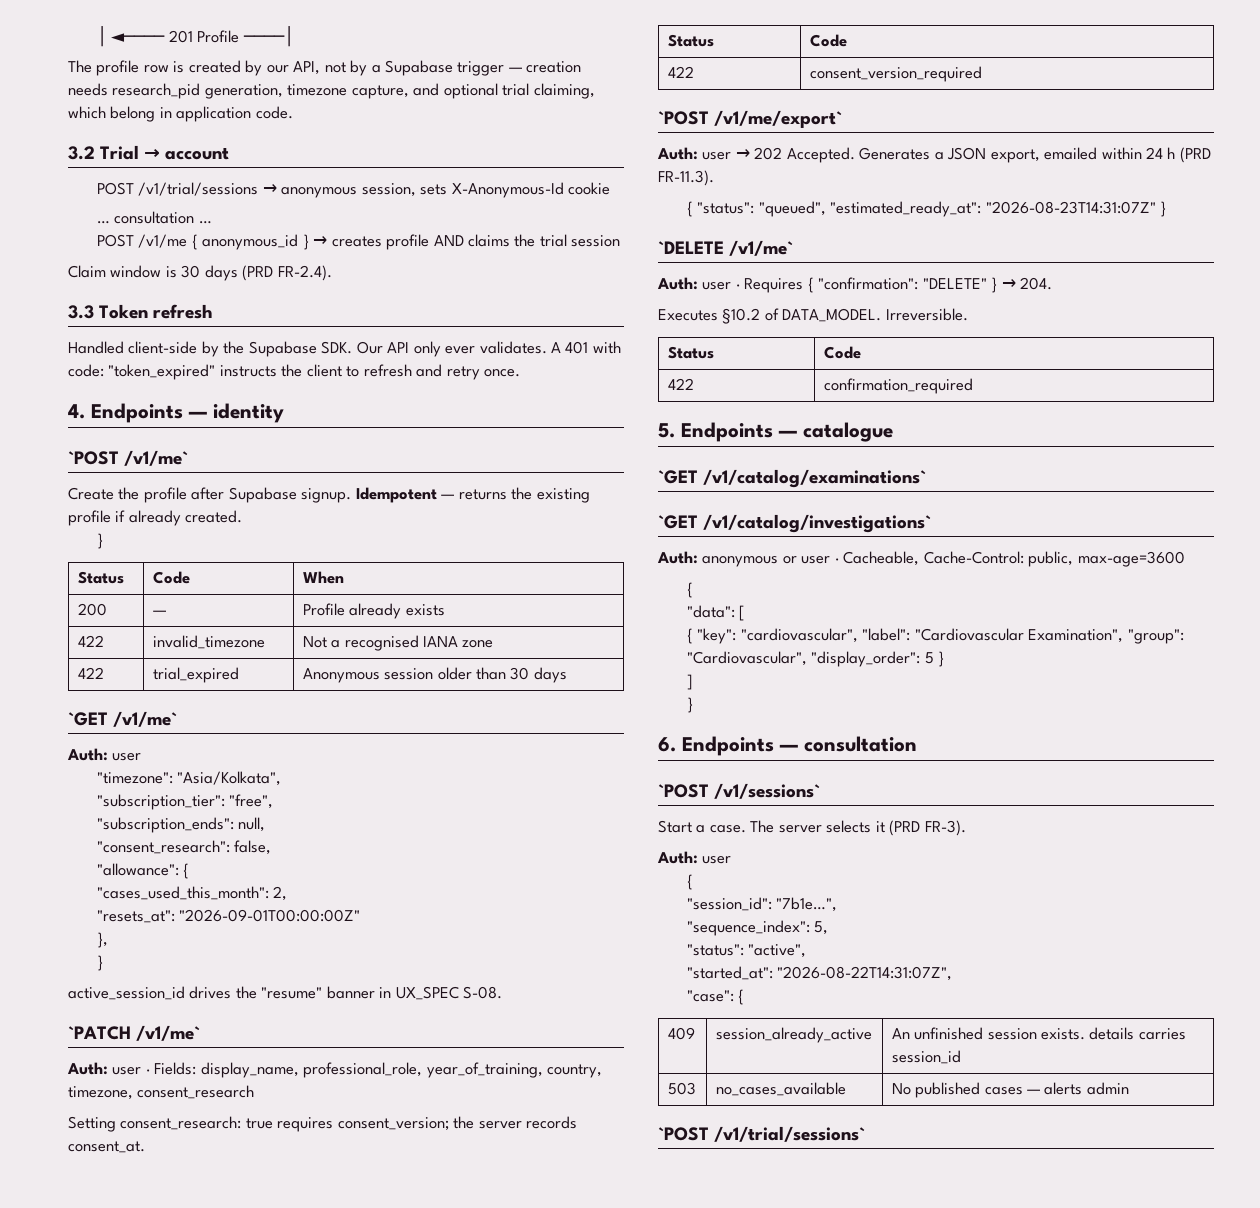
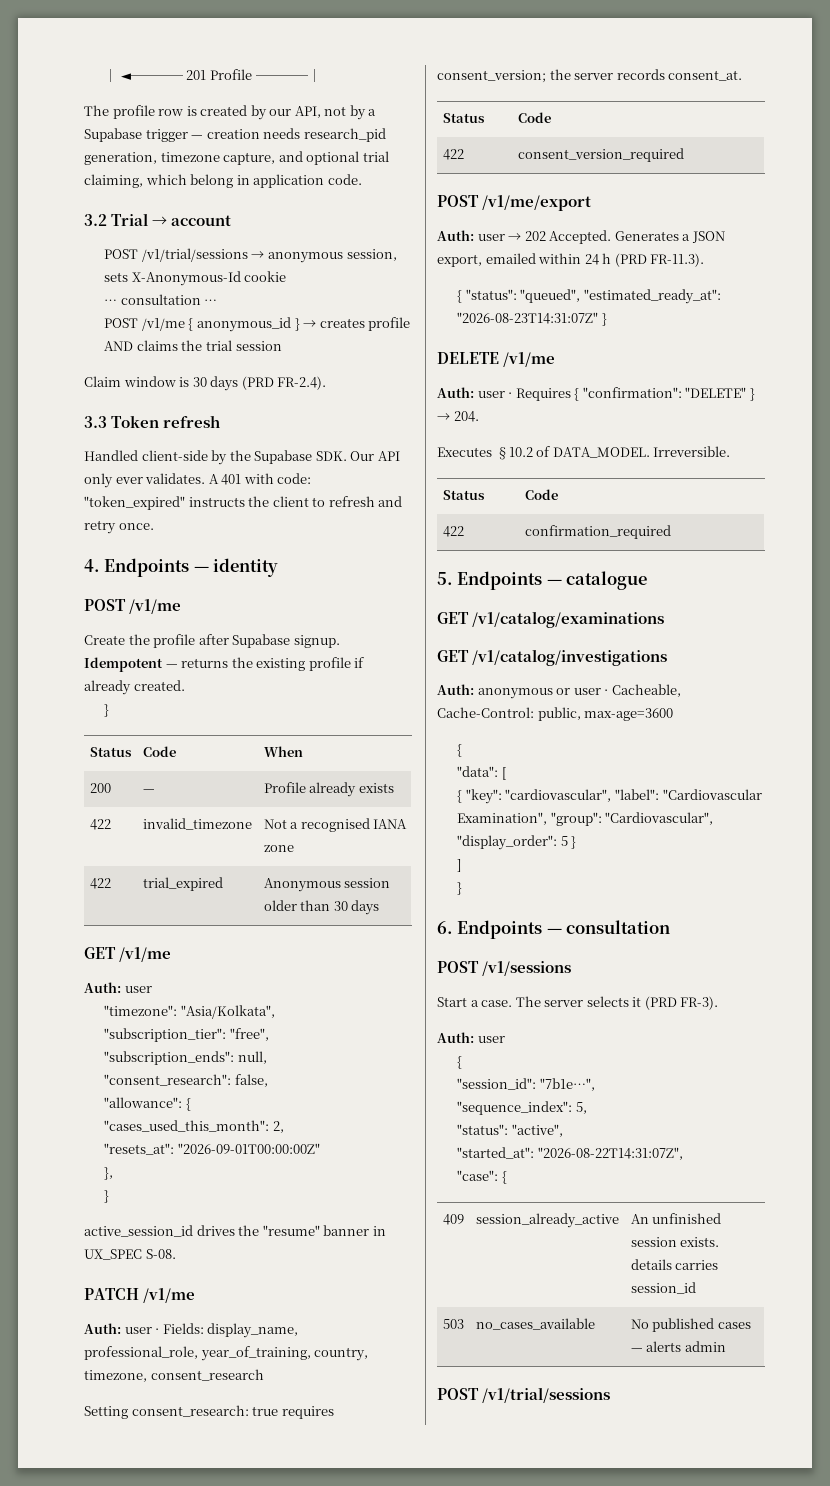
[68,450,189,466] `POST /v1/me` -> [84,599,182,614] POST /v1/me
[68,711,178,727] `GET /v1/me` -> [84,947,172,962] GET /v1/me
[68,1025,201,1041] `PATCH /v1/me` -> [84,1288,196,1303] PATCH /v1/me
[658,110,843,128] `POST /v1/me/export` -> [437,195,592,211] POST /v1/me/export
[658,240,794,256] `DELETE /v1/me` -> [437,352,556,367] DELETE /v1/me
[658,469,927,488] [658,514,932,533] `GET /v1/catalog/examinations` // `GET /v1/catalog/investigations` -> [437,611,665,628] [437,649,668,666] GET /v1/catalog/examinations // GET /v1/catalog/investigations
[658,783,821,799] `POST /v1/sessions` -> [437,961,572,976] POST /v1/sessions
[658,1126,866,1142] `POST /v1/trial/sessions` -> [437,1387,611,1403] POST /v1/trial/sessions

